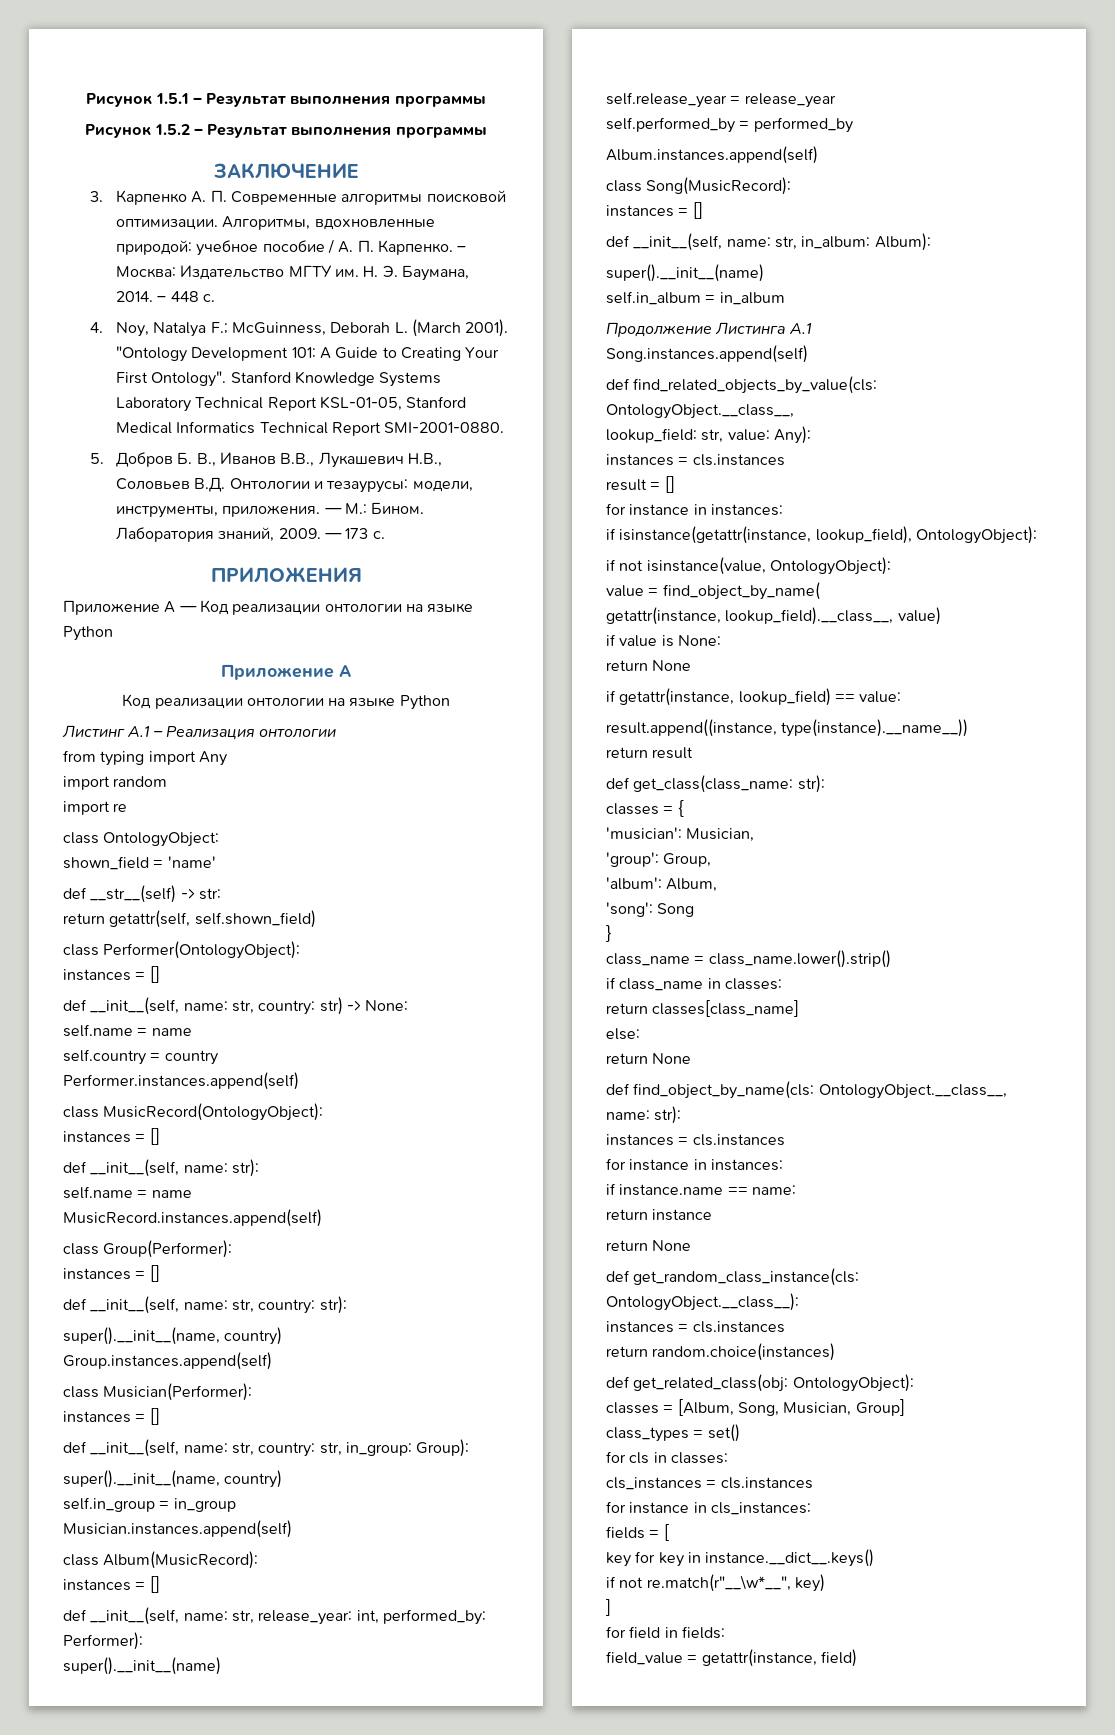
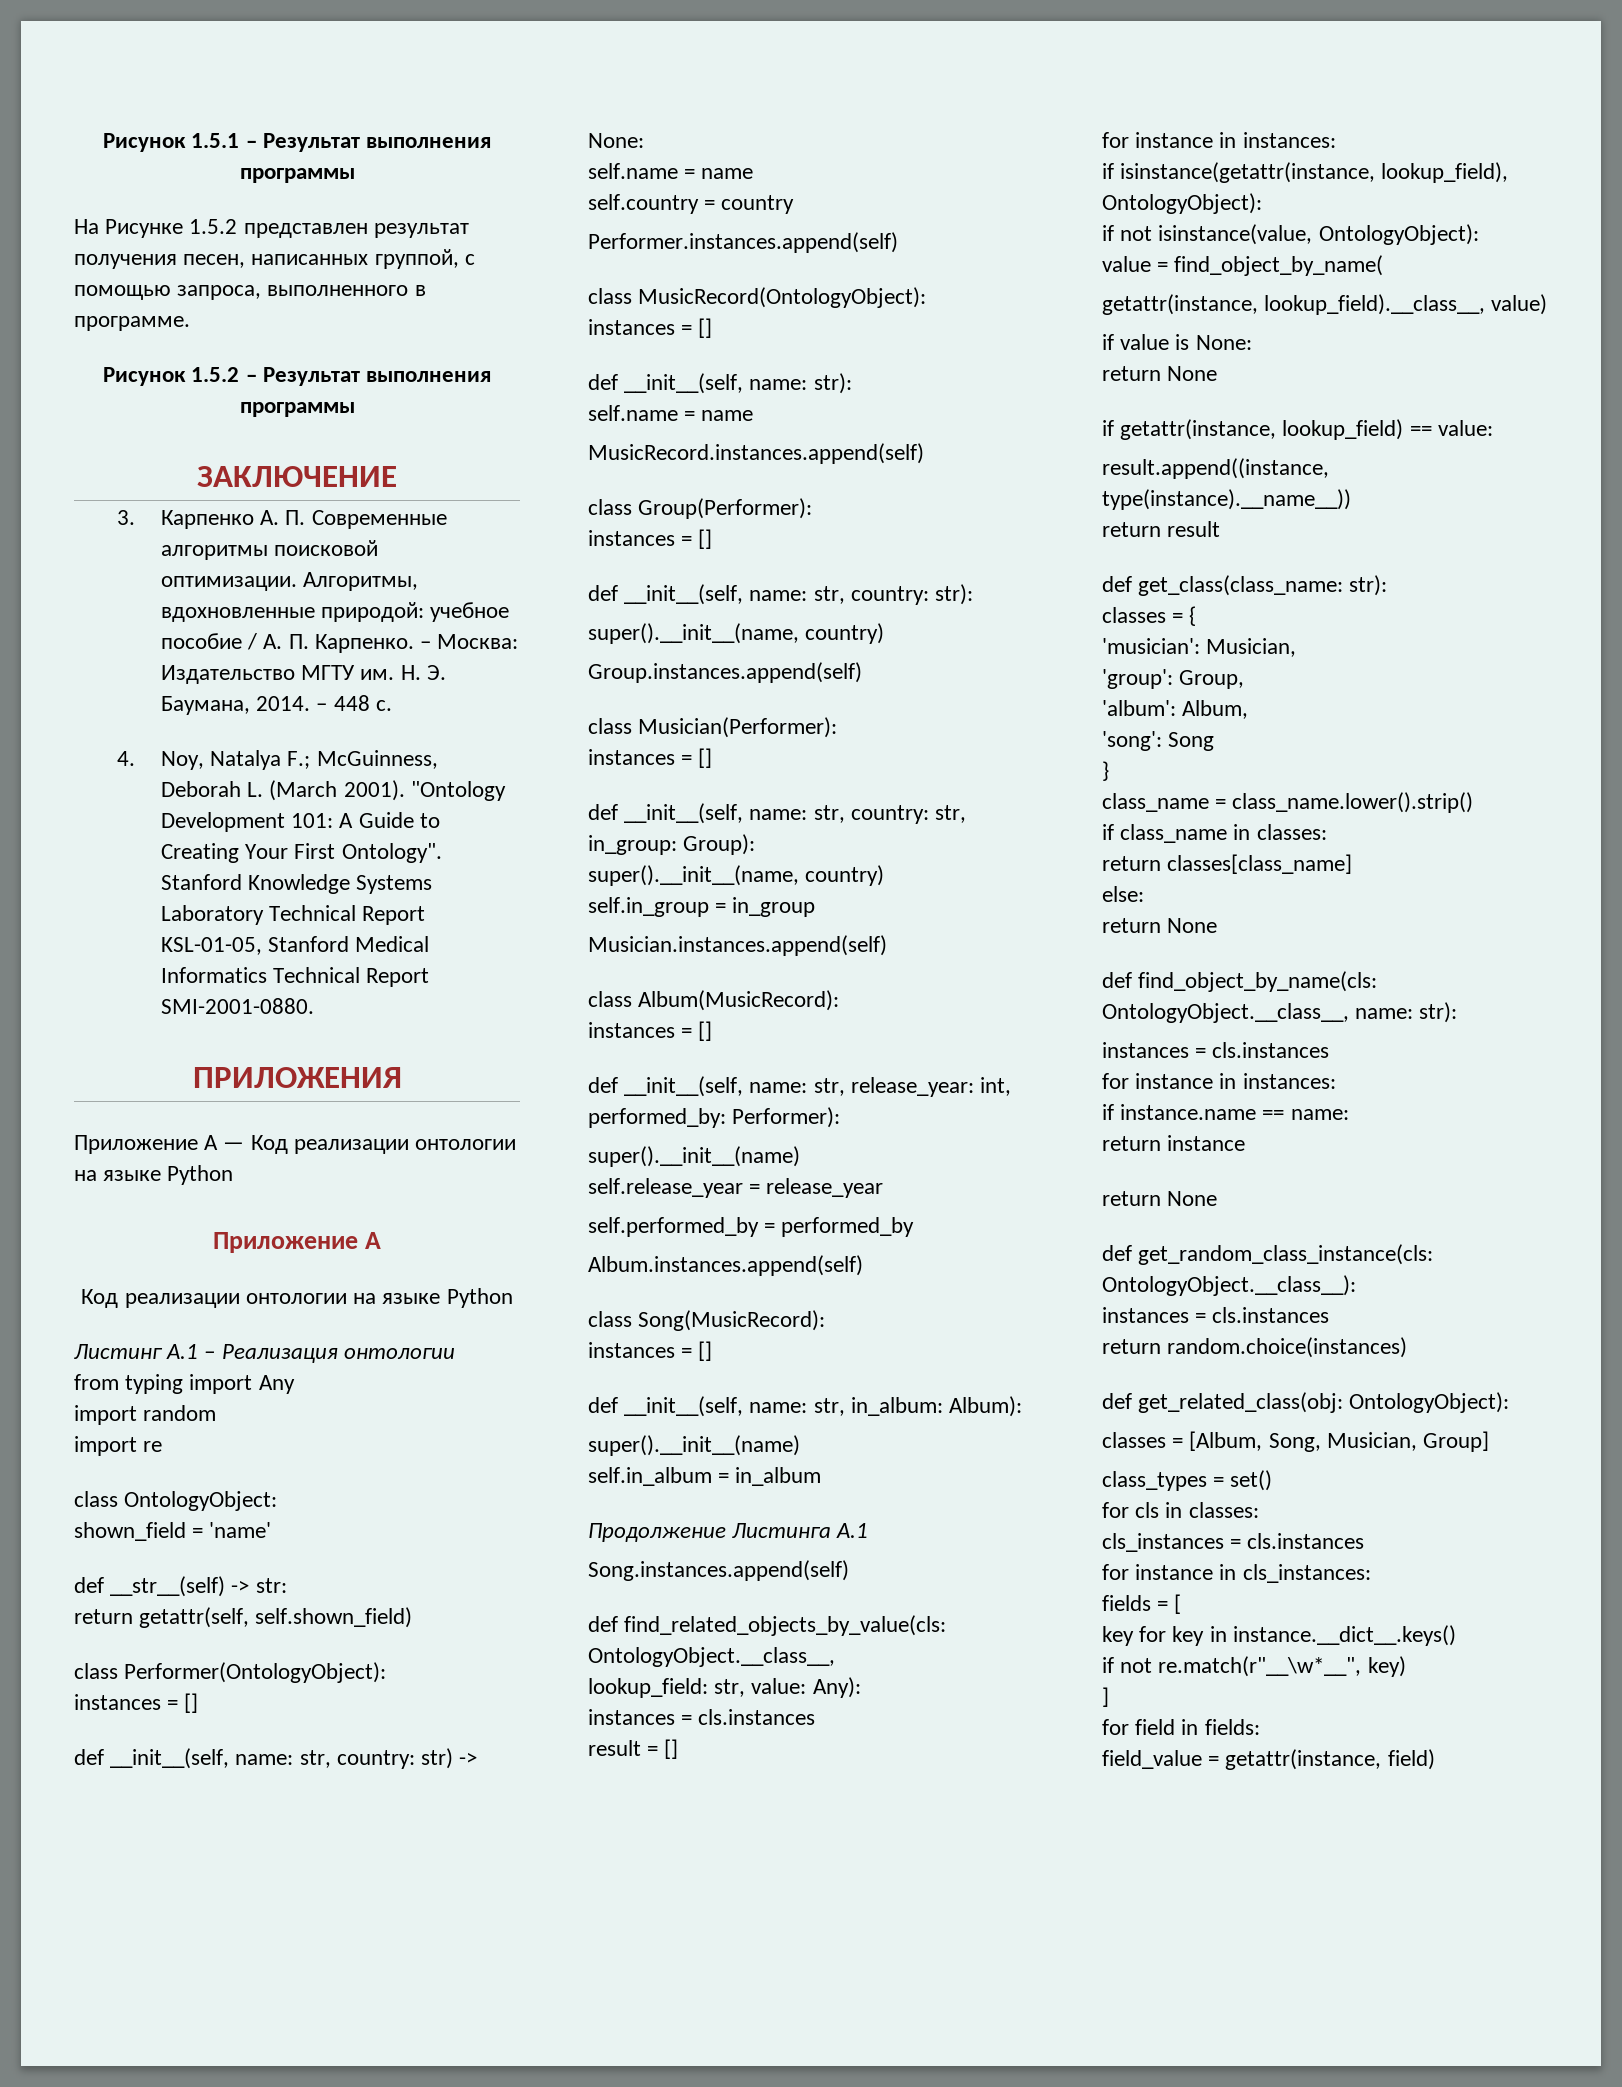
(486, 101) none -> [74,219,469,238] [74,249,475,269] [74,285,426,300] [74,316,190,331] // На Рисунке 1.5.2 представлен результат получения песен, написанных группой, с помощью запроса, выполненного в программе.
[89,452,443,468] [116,477,473,493] [116,502,425,518] [116,527,385,542] // 5. Добров Б. В., Иванов В.В., Лукашевич Н.В., Соловьев В.Д. Онтологии и тезаурусы: модели, инструменты, приложения. — М.: Бином. Лаборатория знаний, 2009. — 173 с. -> (314, 1006) none

